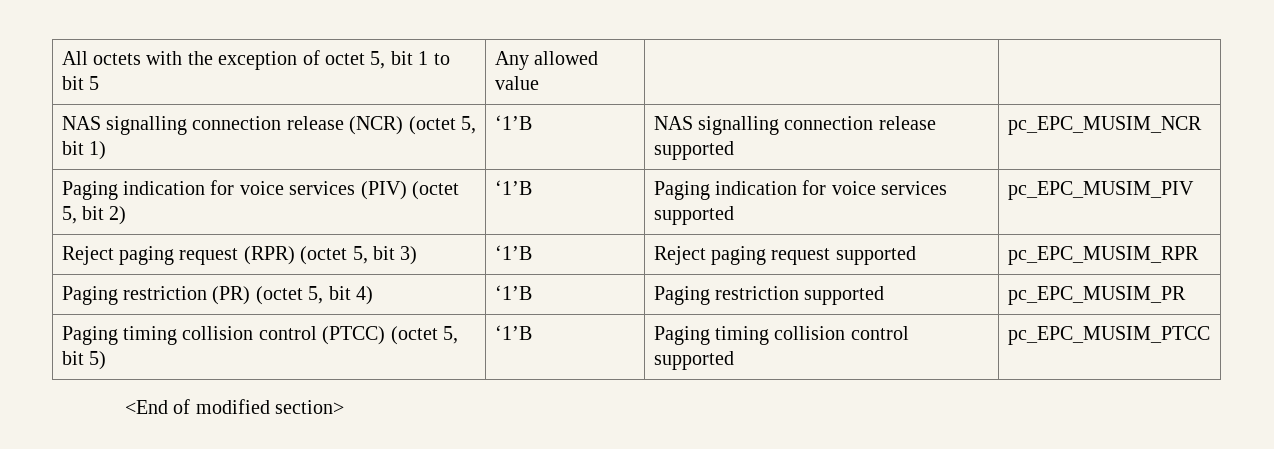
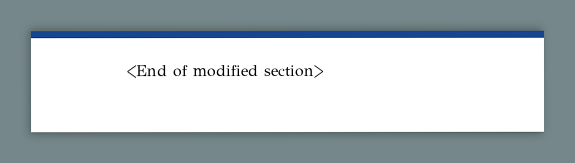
[61,50,450,70] [61,76,100,90] [494,51,599,70] [494,76,539,90] [61,116,477,135] [61,141,107,160] [494,115,532,130] [653,116,936,135] [653,141,734,160] [1007,116,1202,135] [61,180,460,200] [61,206,127,225] [494,180,532,195] [653,180,948,200] [653,206,734,225] [1007,181,1194,200] [61,246,418,265] [494,245,532,260] [653,246,916,265] [1007,246,1199,265] [61,286,374,305] [494,285,532,300] [653,286,885,305] [1007,286,1186,305] [61,326,459,345] [61,351,107,370] [494,325,532,340] [653,326,909,345] [653,351,734,370] [1007,326,1210,345] All octets with the exception of octet 5, bit 1 to bit 5 | Any allowed value | | // NAS signalling connection release (NCR) (octet 5, bit 1) | ‘1’B | NAS signalling connection release supported | pc_EPC_MUSIM_NCR // Paging indication for voice services (PIV) (octet 5, bit 2) | ‘1’B | Paging indication for voice services supported | pc_EPC_MUSIM_PIV // Reject paging request (RPR) (octet 5, bit 3) | ‘1’B | Reject paging request supported | pc_EPC_MUSIM_RPR // Paging restriction (PR) (octet 5, bit 4) | ‘1’B | Paging restriction supported | pc_EPC_MUSIM_PR // Paging timing collision control (PTCC) (octet 5, bit 5) | ‘1’B | Paging timing collision control supported | pc_EPC_MUSIM_PTCC // -> (126, 72) none

